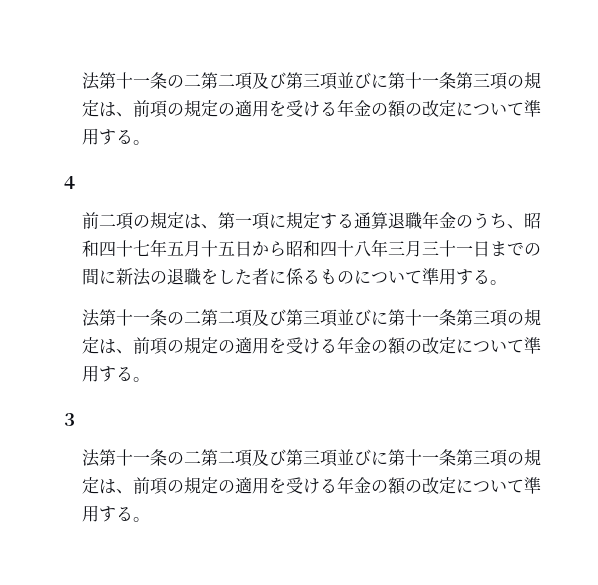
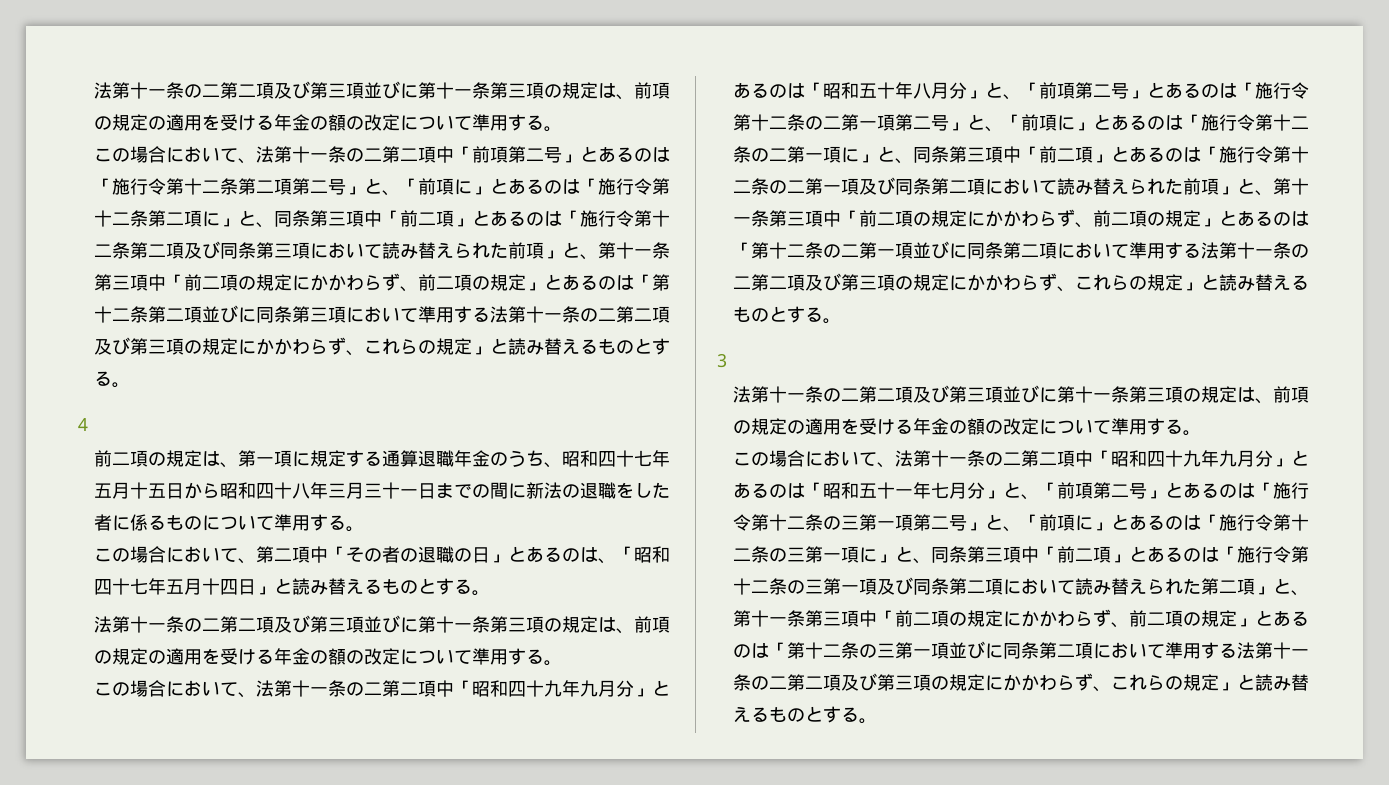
(150, 142) none -> [93,146,670,164] [93,178,670,196] [93,210,670,228] [93,241,670,260] [93,273,670,292] [93,305,670,323] [93,337,670,356] [93,371,130,388] // この場合において、法第十一条の二第二項中「前項第二号」とあるのは「施行令第十二条第二項第二号」と、「前項に」とあるのは「施行令第十二条第二項に」と、同条第三項中「前二項」とあるのは「施行令第十二条第二項及び同条第三項において読み替えられた前項」と、第十一条第三項中「前二項の規定にかかわらず、前二項の規定」とあるのは「第十二条第二項並びに同条第三項において準用する法第十一条の二第二項及び第三項の規定にかかわらず、これらの規定」と読み替えるものとする。
(507, 282) none -> [93,546,670,564] [93,578,490,596] // この場合において、第二項中「その者の退職の日」とあるのは、「昭和四十七年五月十四日」と読み替えるものとする。
(150, 379) none -> [93,680,670,698] [732,82,1309,100] [732,114,1309,132] [732,146,1309,164] [732,177,1309,196] [732,209,1309,228] [732,241,1309,259] [732,273,1309,292] [732,306,841,324] // この場合において、法第十一条の二第二項中「昭和四十九年九月分」とあるのは「昭和五十年八月分」と、「前項第二号」とあるのは「施行令第十二条の二第一項第二号」と、「前項に」とあるのは「施行令第十二条の二第一項に」と、同条第三項中「前二項」とあるのは「施行令第十二条の二第一項及び同条第二項において読み替えられた前項」と、第十一条第三項中「前二項の規定にかかわらず、前二項の規定」とあるのは「第十二条の二第一項並びに同条第二項において準用する法第十一条の二第二項及び第三項の規定にかかわらず、これらの規定」と読み替えるものとする。
(150, 519) none -> [732,450,1309,468] [732,482,1309,500] [732,514,1309,532] [732,546,1309,564] [732,577,1309,596] [732,609,1309,628] [732,641,1309,659] [732,673,1309,692] [732,706,877,724] // この場合において、法第十一条の二第二項中「昭和四十九年九月分」とあるのは「昭和五十一年七月分」と、「前項第二号」とあるのは「施行令第十二条の三第一項第二号」と、「前項に」とあるのは「施行令第十二条の三第一項に」と、同条第三項中「前二項」とあるのは「施行令第十二条の三第一項及び同条第二項において読み替えられた第二項」と、第十一条第三項中「前二項の規定にかかわらず、前二項の規定」とあるのは「第十二条の三第一項並びに同条第二項において準用する法第十一条の二第二項及び第三項の規定にかかわらず、これらの規定」と読み替えるものとする。

